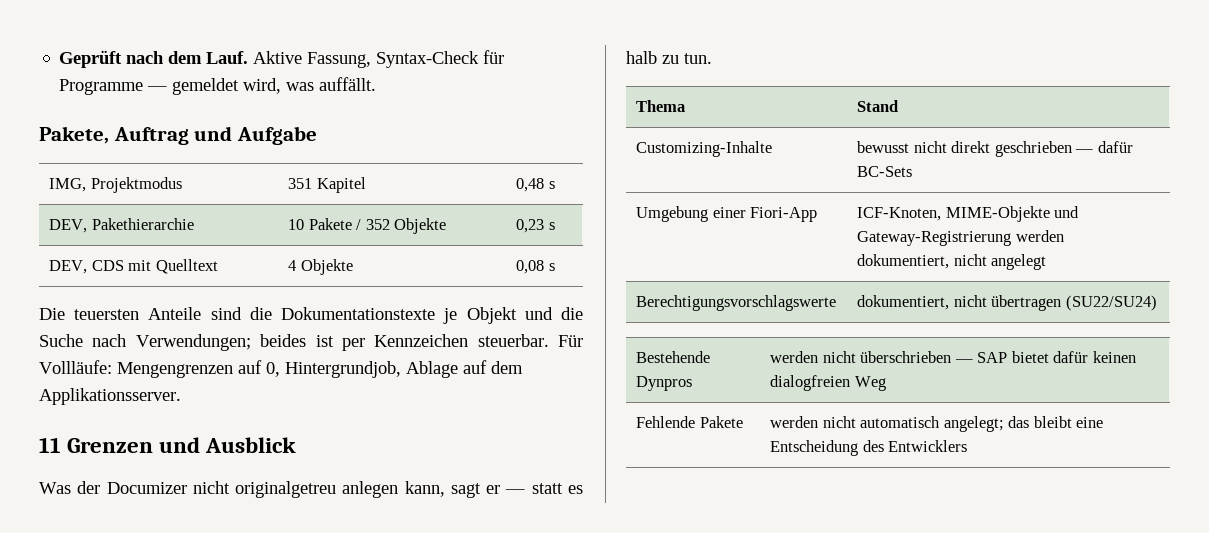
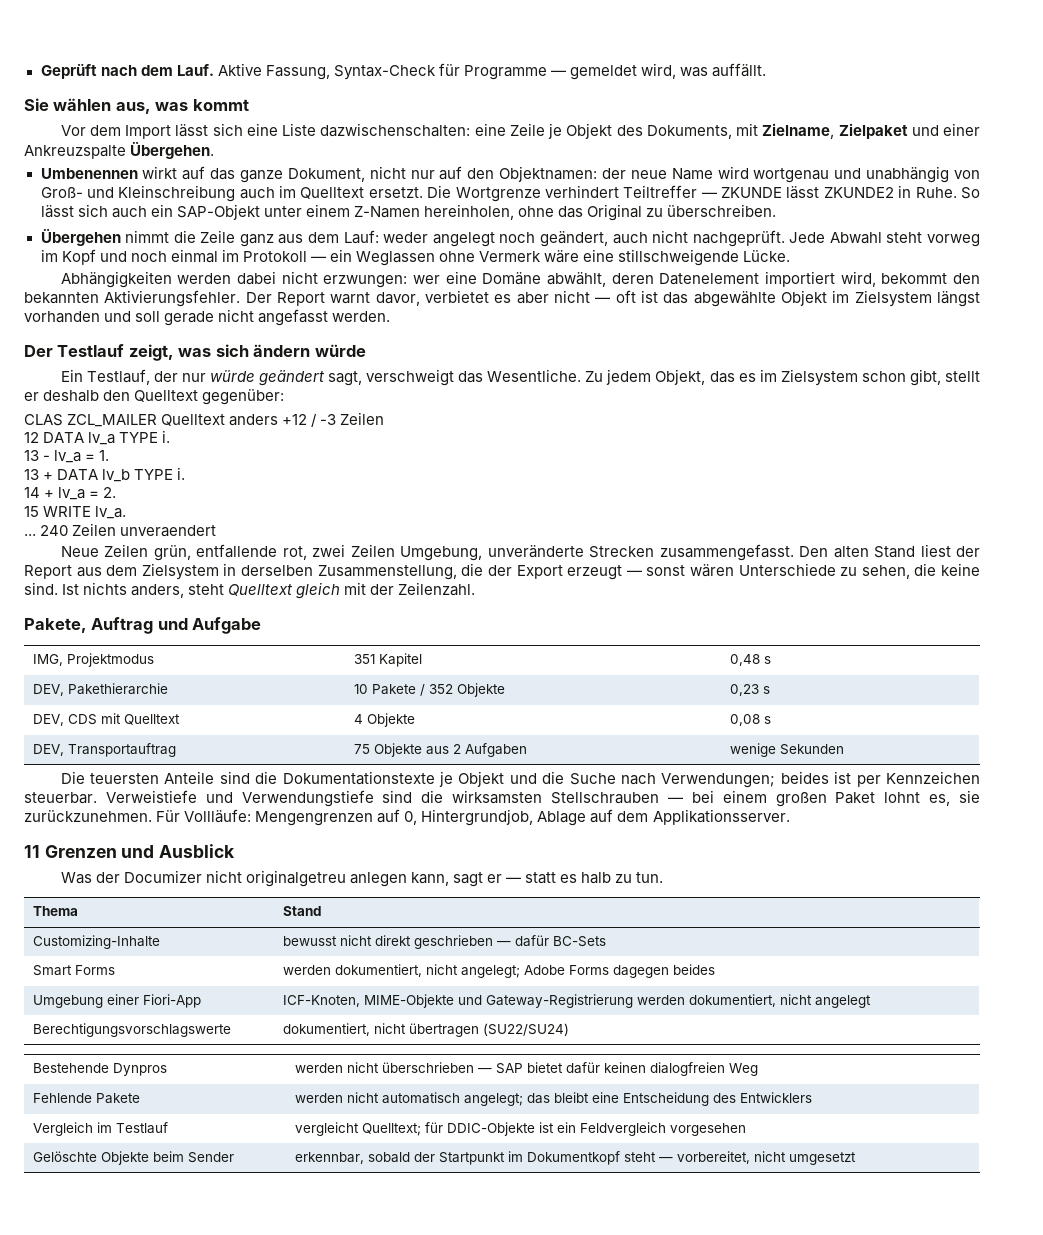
(377, 84) none -> [24,98,249,114] [60,123,981,139] [24,141,215,159] [40,166,980,183] [40,185,980,202] [40,204,777,221] [40,228,981,247] [40,249,791,266] [60,271,980,288] [24,290,981,307] [24,309,391,326] [24,344,366,361] [60,369,980,386] [24,389,285,405] [24,412,385,427] [24,430,171,445] [24,450,110,463] [24,467,186,482] [24,487,117,500] [24,506,127,519] [24,523,217,537] [60,544,981,561] [24,563,980,580] [24,582,476,599] // Sie wählen aus, was kommt // Vor dem Import lässt sich eine Liste dazwischenschalten: eine Zeile je Objekt des Dokuments, mit Zielname, Zielpaket und einer Ankreuzspalte Übergehen. // Umbenennen wirkt auf das ganze Dokument, nicht nur auf den Objektnamen: der neue Name wird wortgenau und unabhängig von Groß- und Kleinschreibung auch im Quelltext ersetzt. Die Wortgrenze verhindert Teiltreffer — ZKUNDE lässt ZKUNDE2 in Ruhe. So lässt sich auch ein SAP-Objekt unter einem Z-Namen hereinholen, ohne das Original zu überschreiben. // Übergehen nimmt die Zeile ganz aus dem Lauf: weder angelegt noch geändert, auch nicht nachgeprüft. Jede Abwahl steht vorweg im Kopf und noch einmal im Protokoll — ein Weglassen ohne Vermerk wäre eine stillschweigende Lücke. // Abhängigkeiten werden dabei nicht erzwungen: wer eine Domäne abwählt, deren Datenelement importiert wird, bekommt den bekannten Aktivierungsfehler. Der Report warnt davor, verbietet es aber nicht — oft ist das abgewählte Objekt im Zielsystem längst vorhanden und soll gerade nicht angefasst werden. // Der Testlauf zeigt, was sich ändern würde // Ein Testlauf, der nur würde geändert sagt, verschweigt das Wesentliche. Zu jedem Objekt, das es im Zielsystem schon gibt, stellt er deshalb den Quelltext gegenüber: // CLAS ZCL_MAILER Quelltext anders +12 / -3 Zeilen // 12 DATA lv_a TYPE i. // 13 - lv_a = 1. // 13 + DATA lv_b TYPE i. // 14 + lv_a = 2. // 15 WRITE lv_a. // ... 240 Zeilen unveraendert // Neue Zeilen grün, entfallende rot, zwei Zeilen Umgebung, unveränderte Strecken zusammengefasst. Den alten Stand liest der Report aus dem Zielsystem in derselben Zusammenstellung, die der Export erzeugt — sonst wären Unterschiede zu sehen, die keine sind. Ist nichts anders, steht Quelltext gleich mit der Zeilenzahl.
(555, 267) none -> [33,743,177,757] [354,743,528,757] [730,743,845,757] // DEV, Transportauftrag | 75 Objekte aus 2 Aufgaben | wenige Sekunden
(549, 340) none -> [105,790,981,807] [24,810,152,822] Verweistiefe und Verwendungstiefe sind die wirksamsten Stellschrauben — bei einem großen Paket lohnt es, sie zurückzunehmen.
(913, 171) none -> [33,965,116,976] [283,964,716,978] // Smart Forms | werden dokumentiert, nicht angelegt; Adobe Forms dagegen beides
(968, 446) none -> [33,1122,169,1136] [295,1122,747,1136] [33,1151,235,1165] [295,1151,857,1165] // Vergleich im Testlauf | vergleicht Quelltext; für DDIC-Objekte ist ein Feldvergleich vorgesehen // Gelöschte Objekte beim Sender | erkennbar, sobald der Startpunkt im Dokumentkopf steht — vorbereitet, nicht umgesetzt

